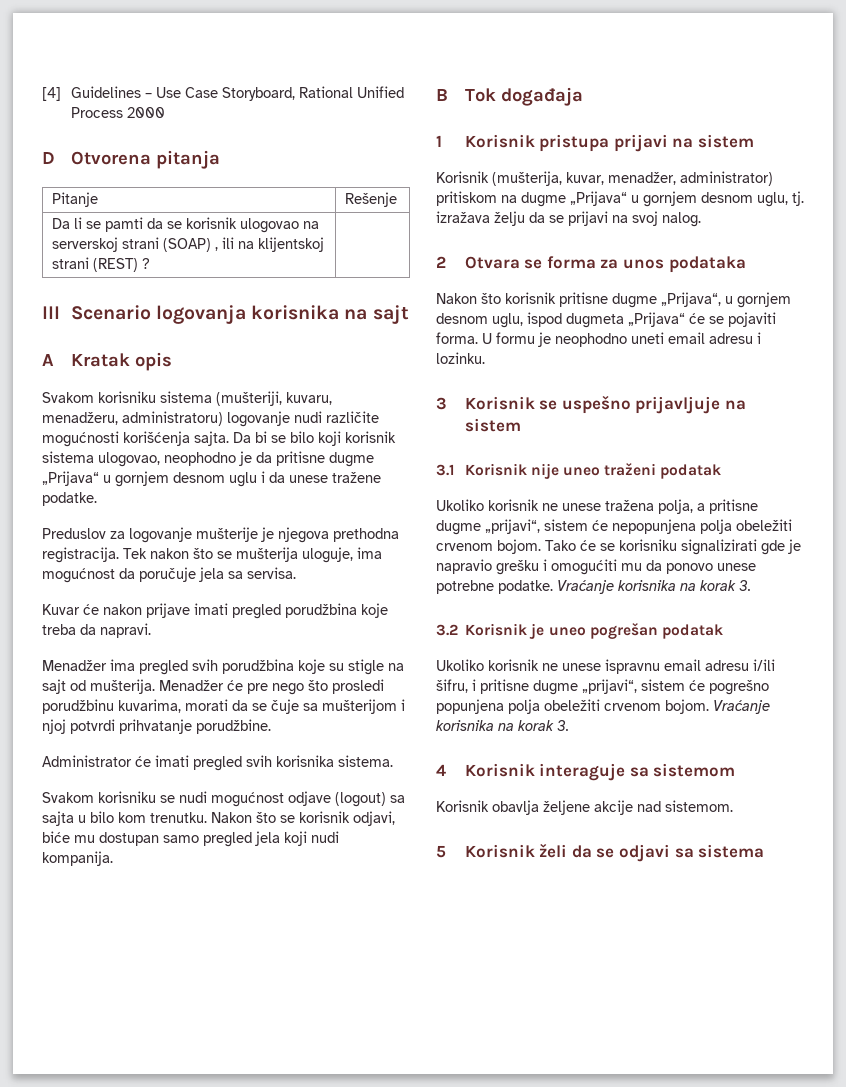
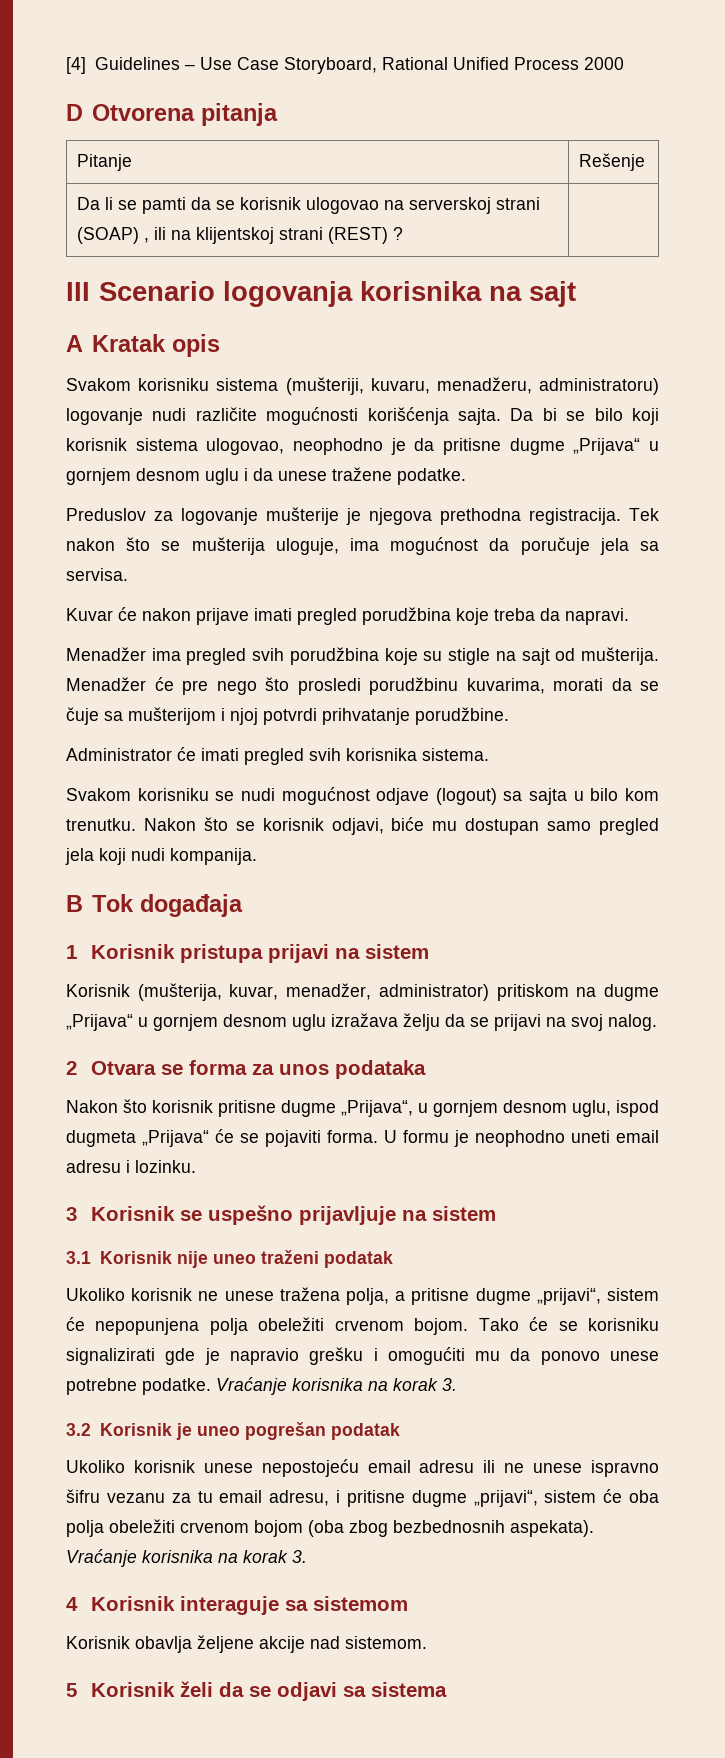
[757,191,804,207] uglu, tj. -> [292,1014,326,1031] uglu
[542,659,775,674] [436,679,468,693] ne unese ispravnu email adresu i/ili šifru, -> [203,1459,660,1477] [66,1489,330,1506] unese nepostojeću email adresu ili ne unese ispravno šifru vezanu za tu email adresu,
[709,680,769,695] [436,699,709,714] pogrešno popunjena polja obeležiti crvenom bojom. -> [629,1490,659,1503] [66,1519,594,1537] oba polja obeležiti crvenom bojom (oba zbog bezbednosnih aspekata).

